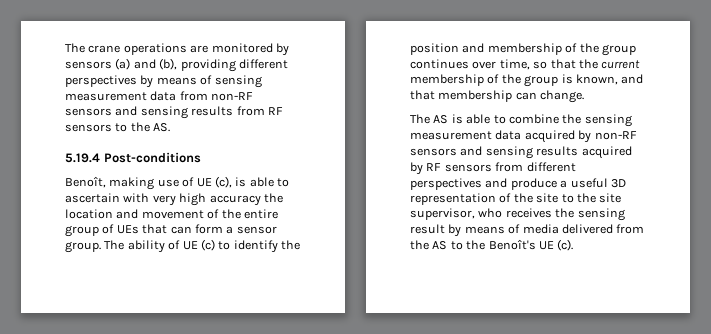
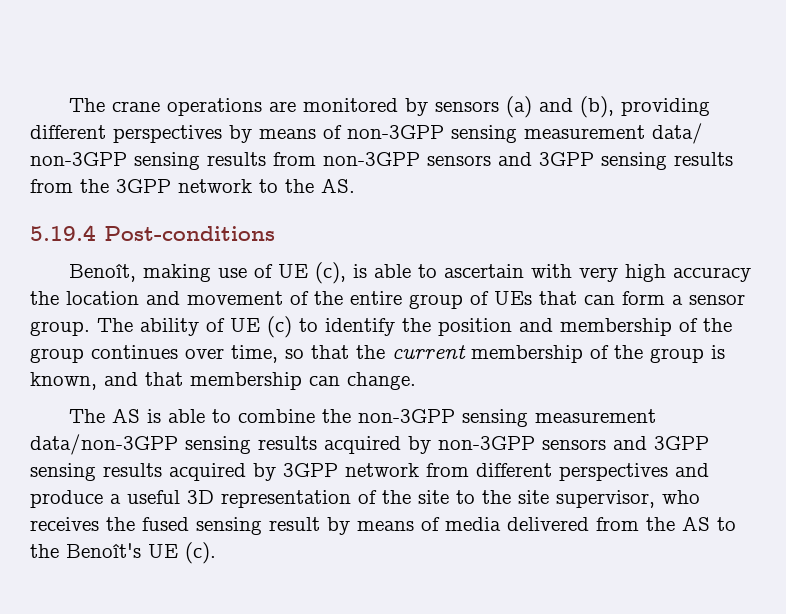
[214,75,262,88] [65,91,254,101] [65,106,283,119] [65,124,112,132] sensing measurement data from non-RF sensors and sensing results from RF sensors -> [347,123,703,144] [30,152,733,170] [30,179,252,193] non-3GPP sensing measurement data/ non-3GPP sensing results from non-3GPP sensors and 3GPP sensing results from the 3GPP network
[584,114,632,127] [410,130,637,143] [410,146,632,159] [410,162,492,175] sensing measurement data acquired by non-RF sensors and sensing results acquired by RF sensors -> [358,409,657,427] [30,434,709,455] [30,463,419,481] non-3GPP sensing measurement data/non-3GPP sensing results acquired by non-3GPP sensors and 3GPP sensing results acquired by 3GPP network
(575, 213) none -> [142,517,189,531] fused

